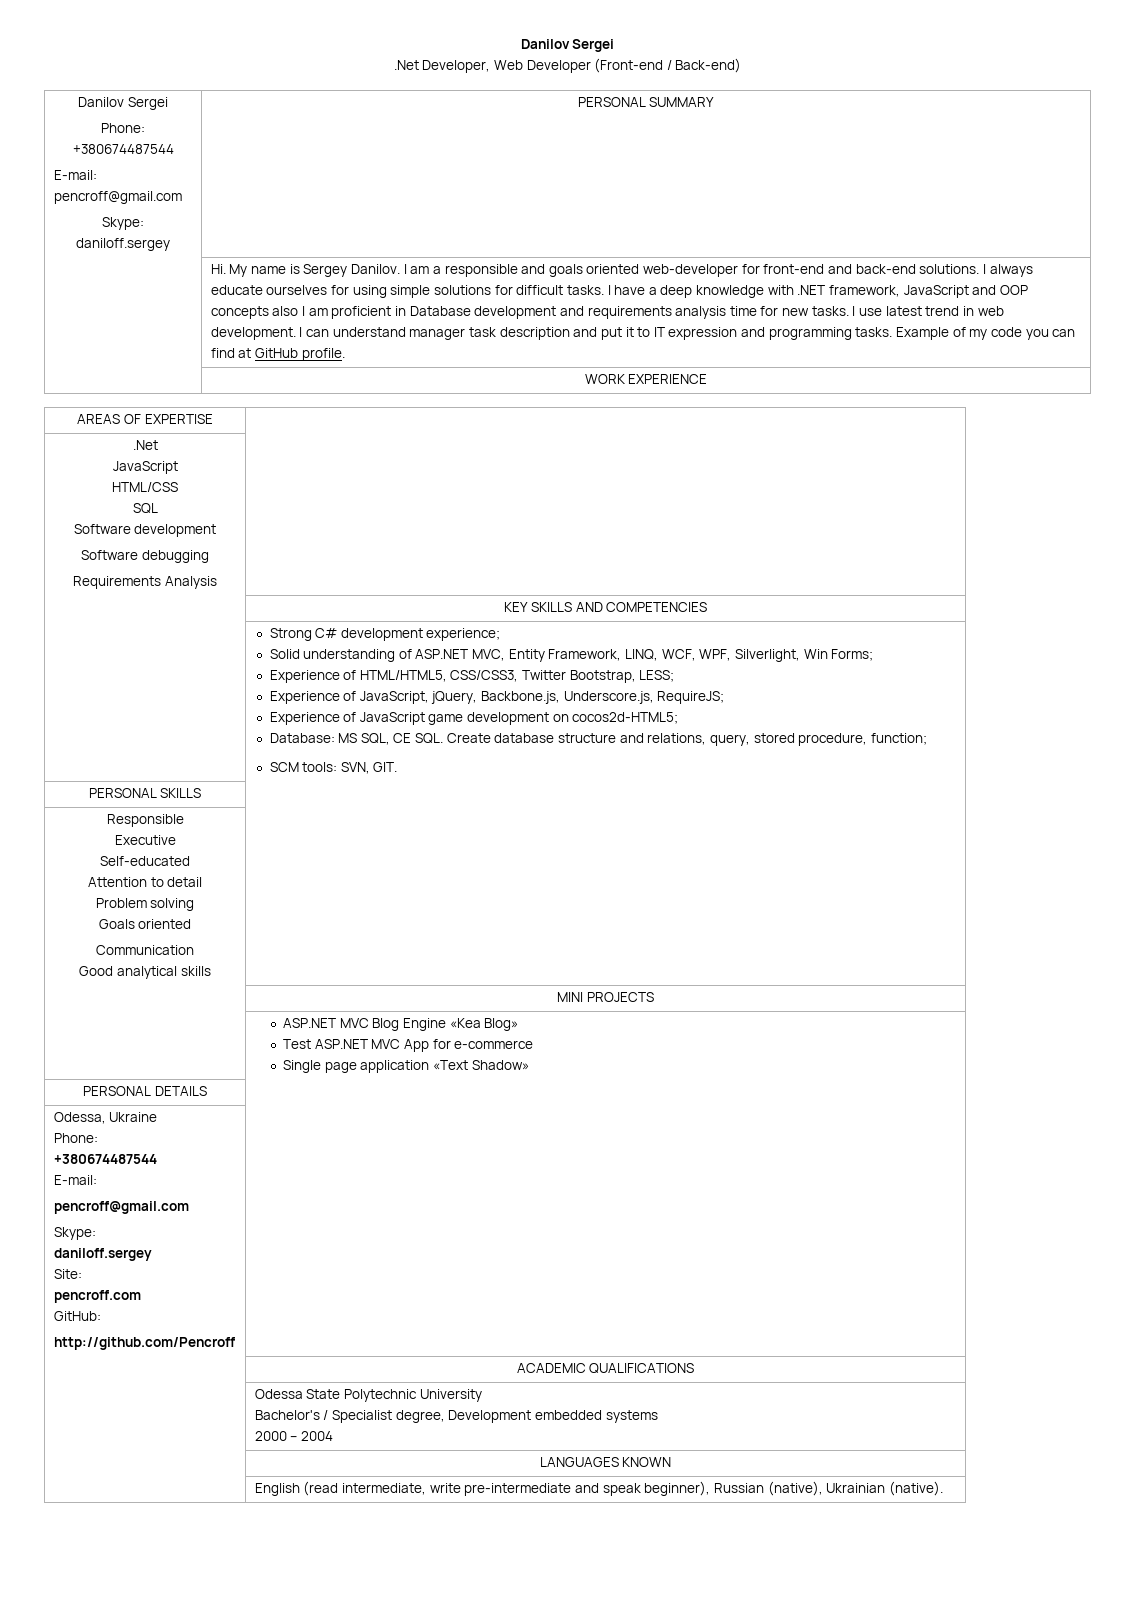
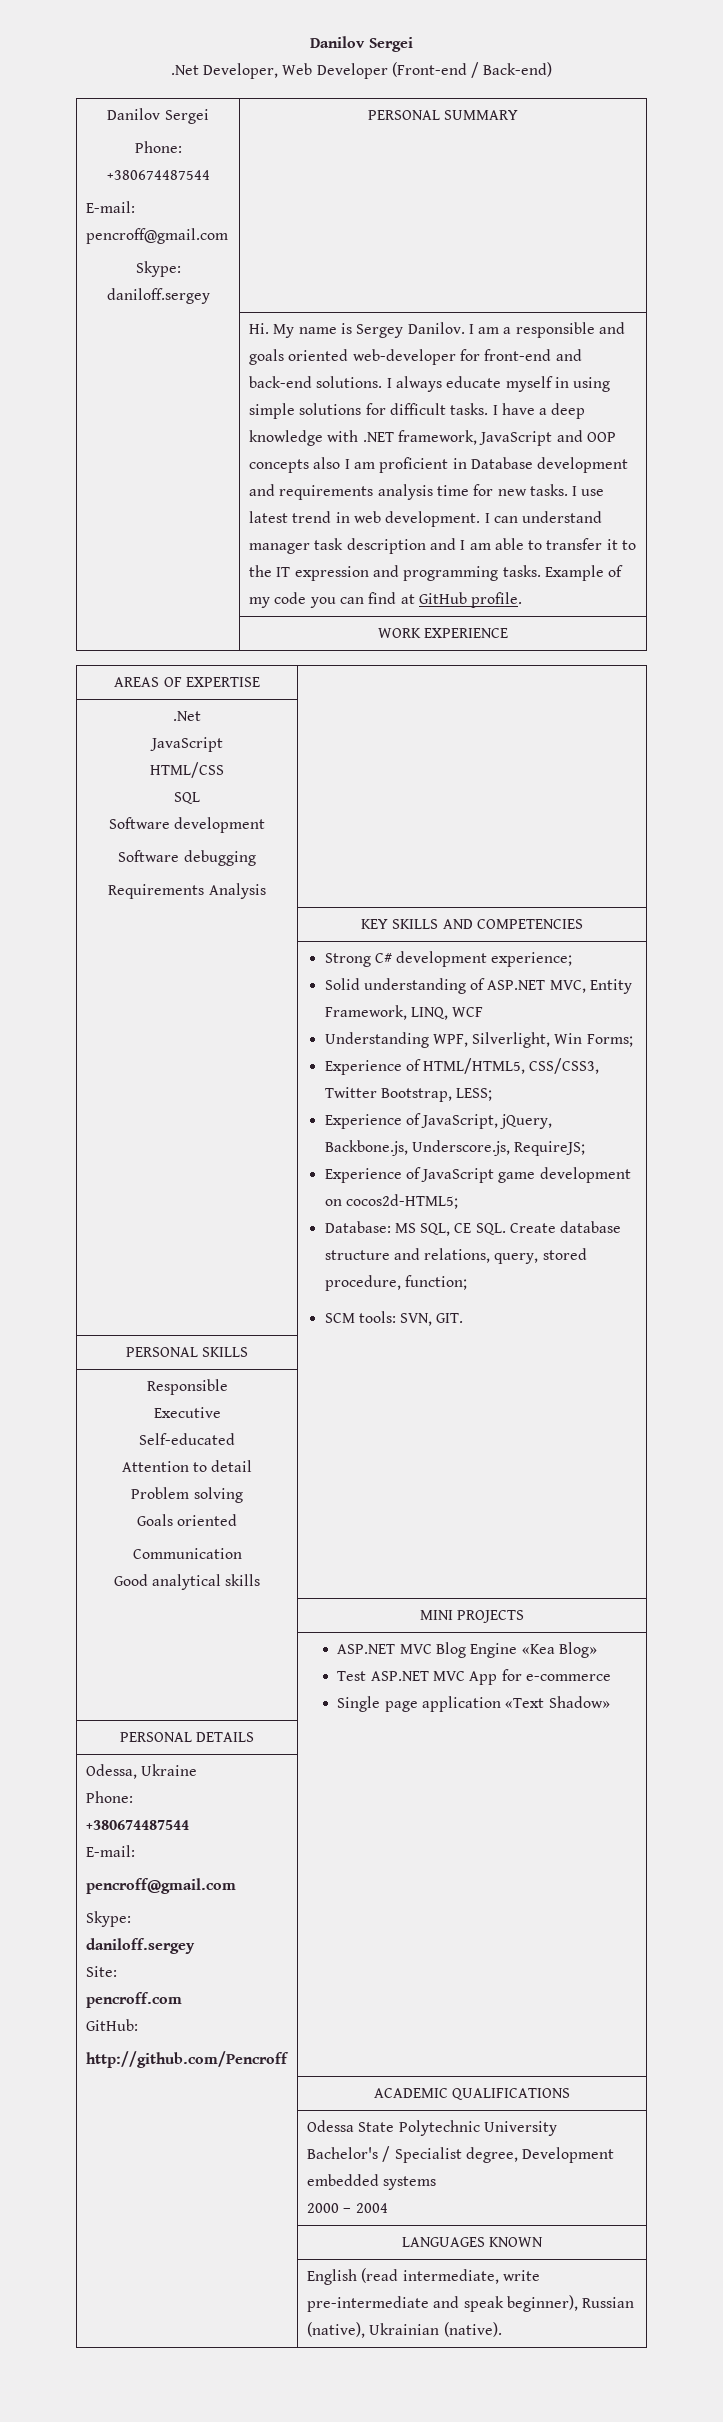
[266,285,349,295] ourselves for -> [505,376,569,392] myself in
[600,327,622,340] put -> [460,538,603,550] I am able to transfer
(651, 332) none -> [248,565,272,577] the
[661,649,696,661] WCF, -> [452,1007,484,1017] [324,1032,429,1048] WCF // Understanding

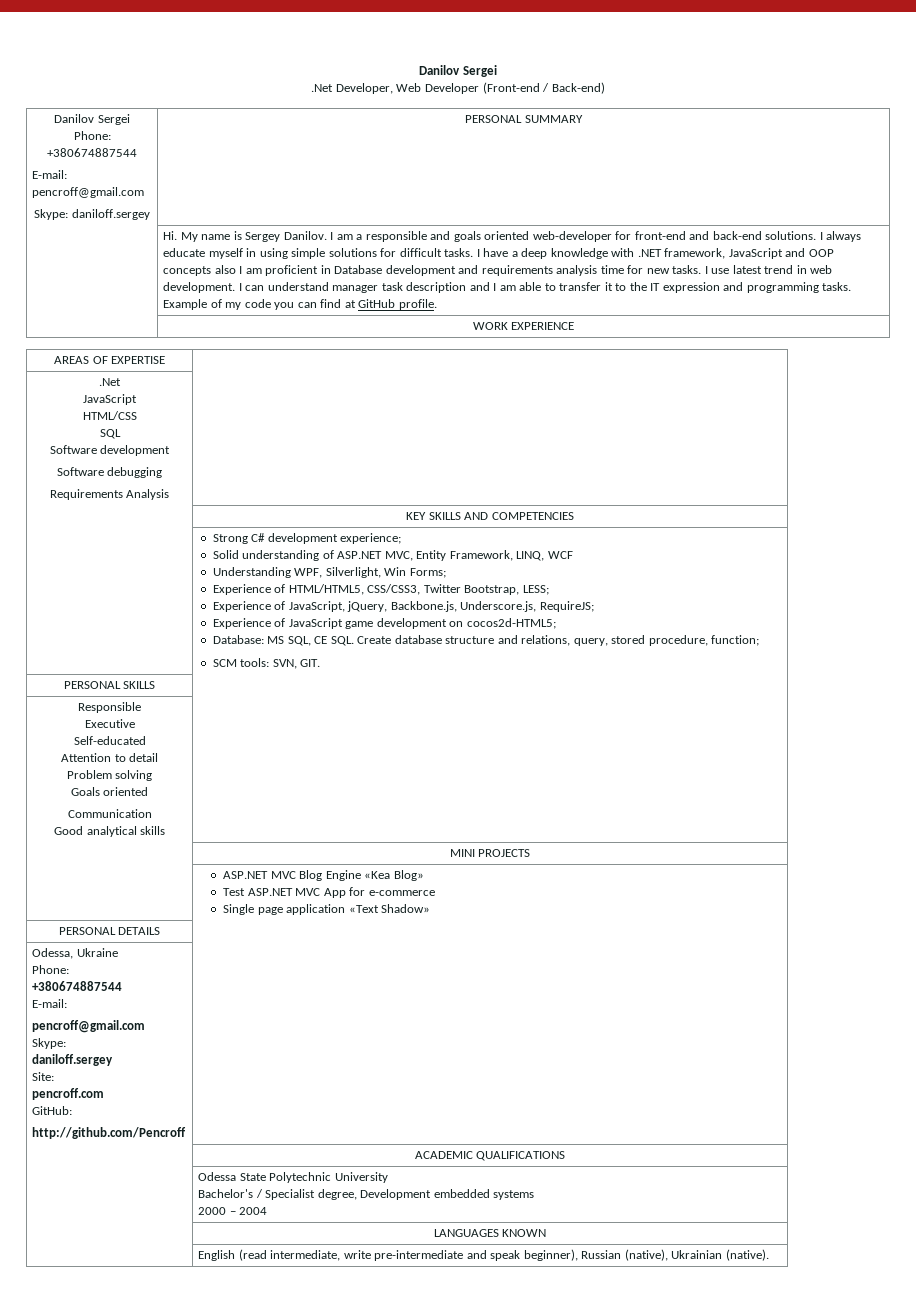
[106,170,210,180] +380674487544 -> [47,148,137,157] +380674887544
[85,1820,189,1830] +380674487544 -> [32,981,123,991] +380674887544

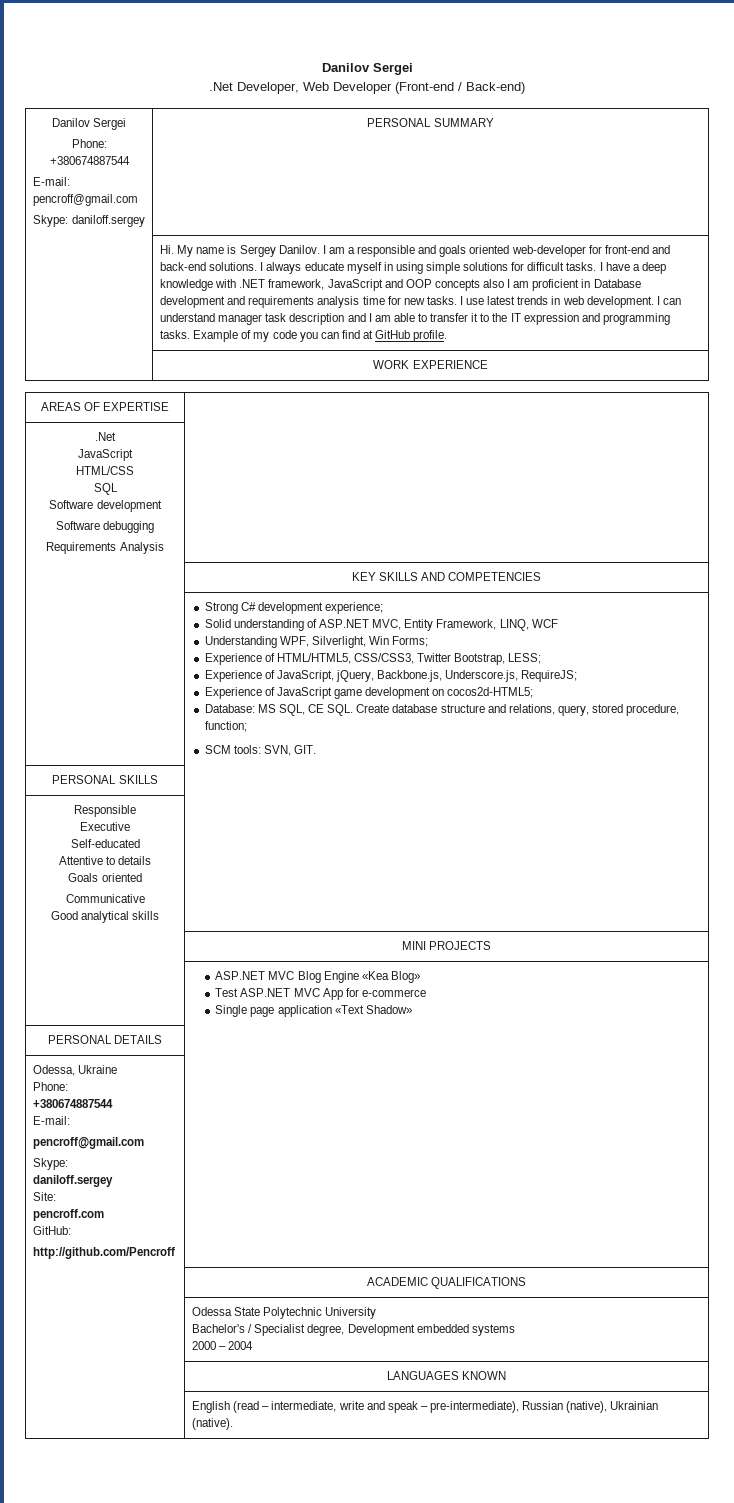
[764,265,794,274] trend -> [517,296,549,305] trends
[60,753,159,762] [66,770,153,781] Attention to detail // Problem solving -> [58,856,152,865] Attentive to details
[67,809,152,818] Communication -> [65,894,145,903] Communicative
(267, 1255) none -> [262,1406,270,1410] –
[374,1250,464,1261] pre-intermediate -> (364, 1405) none
[523,1249,578,1261] beginner), -> [420,1401,519,1413] – pre-intermediate),

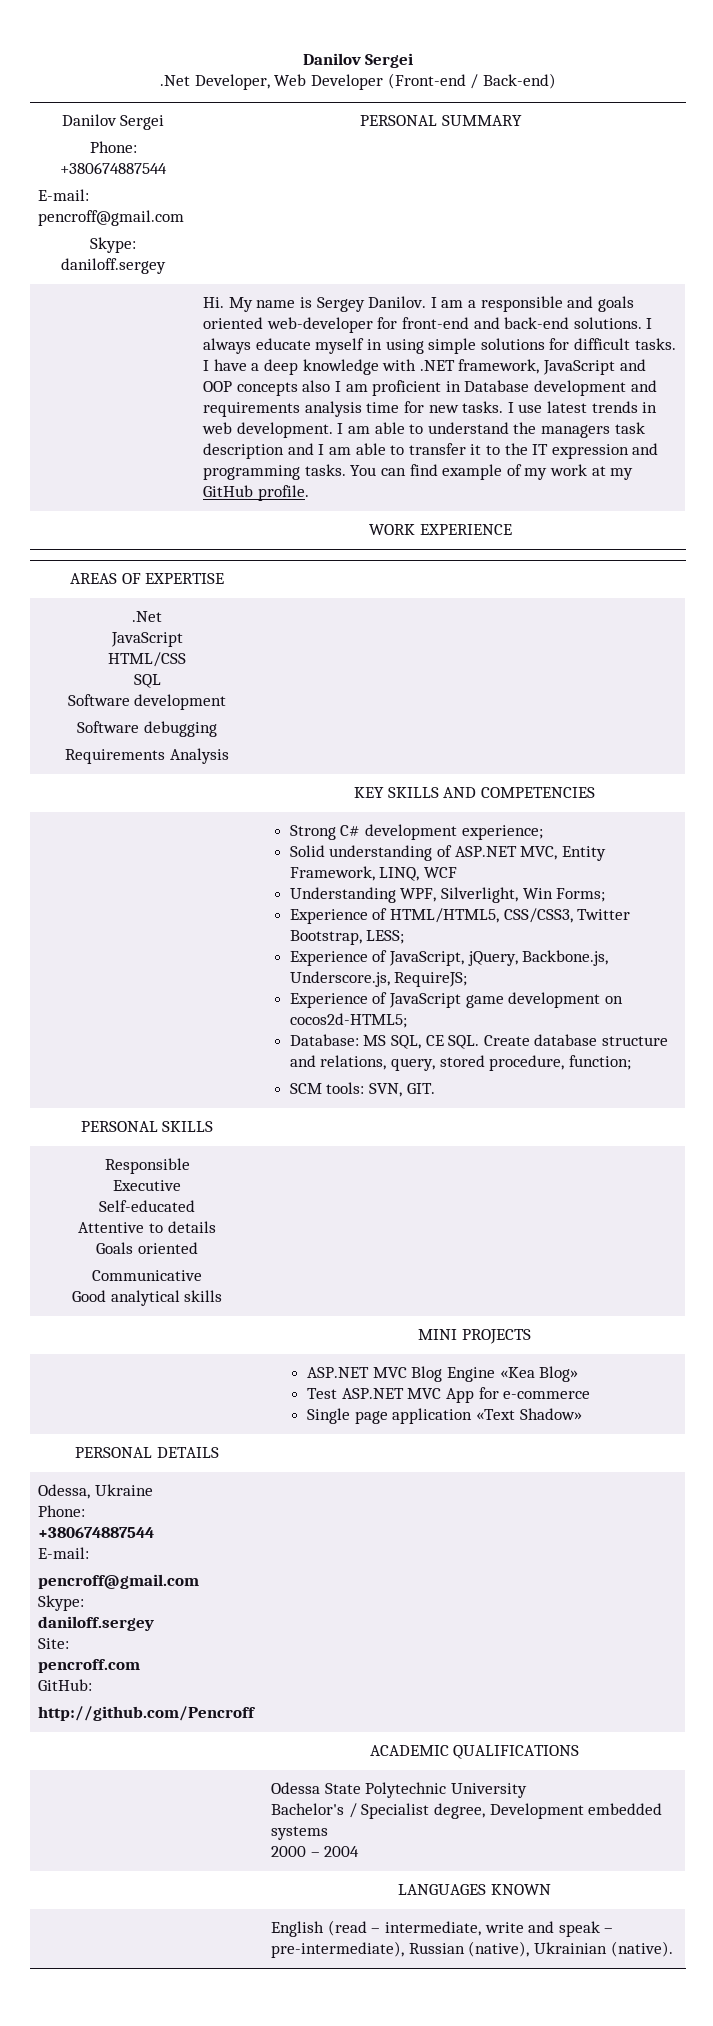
[662,298,681,305] [160,313,263,325] can understand manager -> [347,422,610,438] am able to understand the managers
[193,330,373,342] Example of my code you can find at -> [350,464,634,480] You can find example of my work at my

